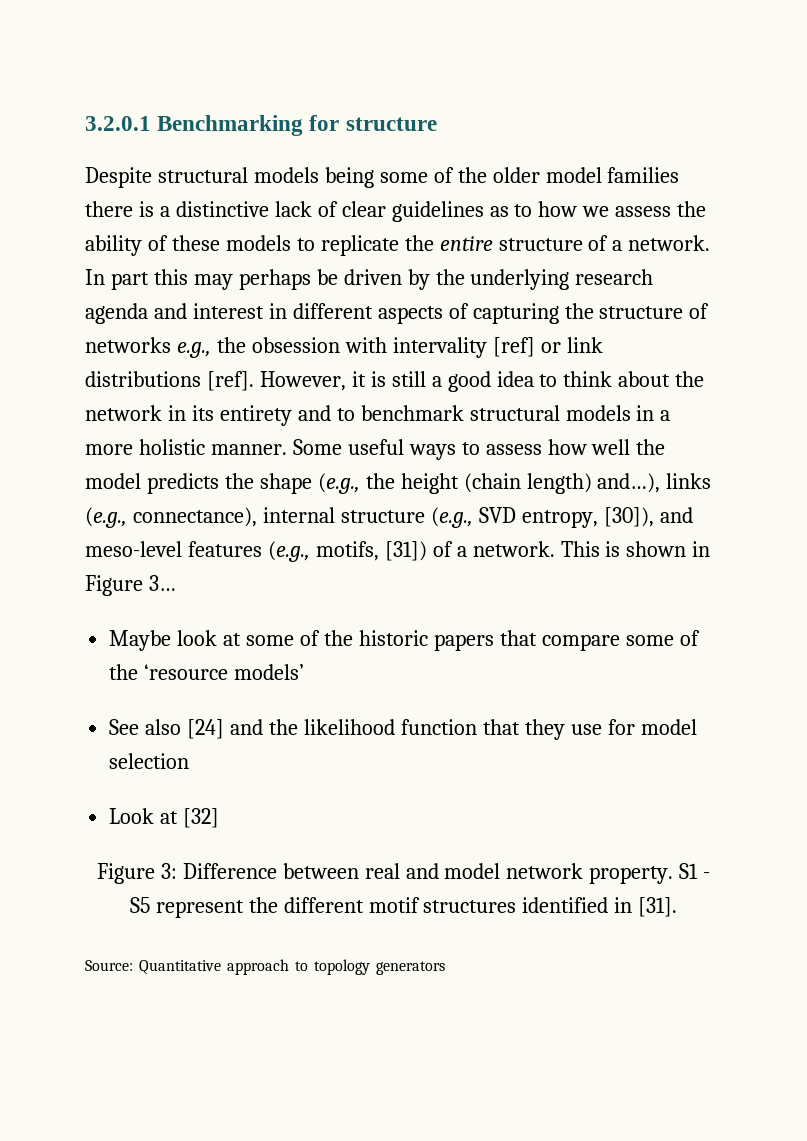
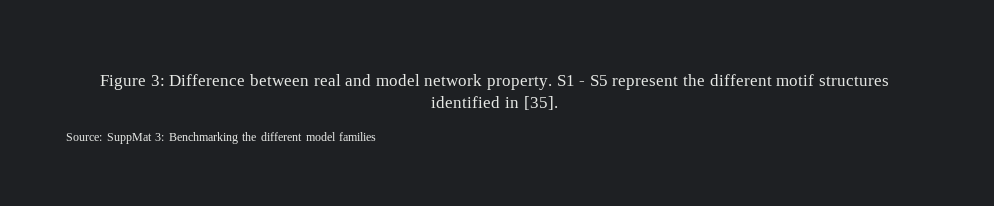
[85,115,437,136] [85,167,680,188] [85,201,707,222] [85,235,711,256] [85,269,654,290] [85,303,710,324] [85,337,603,358] [85,371,705,392] [85,405,671,426] [85,439,666,460] [85,473,712,494] [85,507,693,528] [85,541,711,562] [85,575,176,596] [109,630,700,651] [109,664,305,680] [109,719,697,740] [109,753,190,769] [109,808,220,828] 3.2.0.1 Benchmarking for structure // Despite structural models being some of the older model families there is a distinctive lack of clear guidelines as to how we assess the ability of these models to replicate the entire structure of a network. In part this may perhaps be driven by the underlying research agenda and interest in different aspects of capturing the structure of networks e.g., the obsession with intervality [ref] or link distributions [ref]. However, it is still a good idea to think about the network in its entirety and to benchmark structural models in a more holistic manner. Some useful ways to assess how well the model predicts the shape (e.g., the height (chain length) and…), links (e.g., connectance), internal structure (e.g., SVD entropy, [30]), and meso-level features (e.g., motifs, [31]) of a network. This is shown in Figure 3… // Maybe look at some of the historic papers that compare some of the ‘resource models’ // See also [24] and the likelihood function that they use for model selection // Look at [32] // -> (100, 82) none
[638,897,678,917] [31]. -> [523,96,558,110] [35].
[138,959,445,975] Quantitative approach to topology generators -> [106,132,377,144] SuppMat 3: Benchmarking the different model families

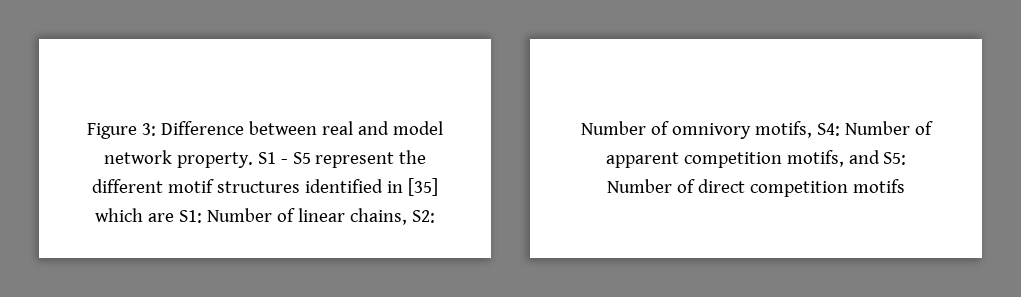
[523,96,558,110] [66,132,377,144] [35]. // Source: SuppMat 3: Benchmarking the different model families -> [407,178,438,196] [95,208,435,225] [581,121,933,139] [605,150,907,168] [607,179,905,197] [35] which are S1: Number of linear chains, S2: Number of omnivory motifs, S4: Number of apparent competition motifs, and S5: Number of direct competition motifs

